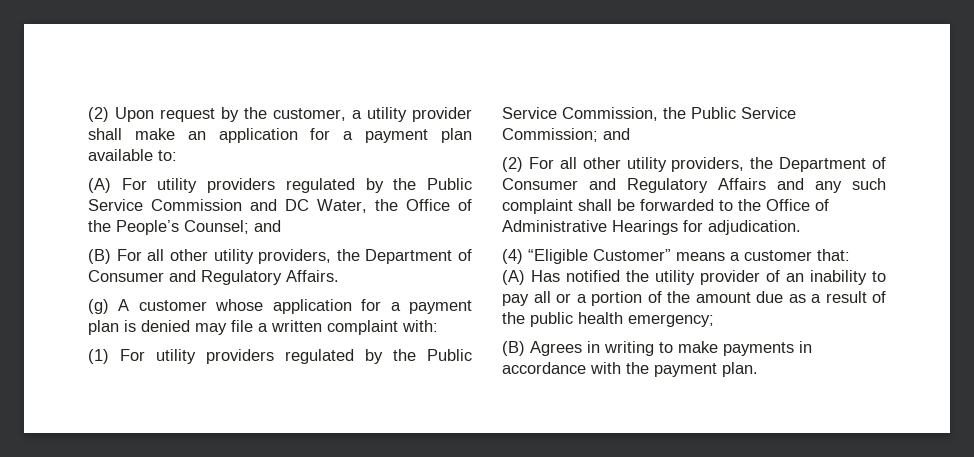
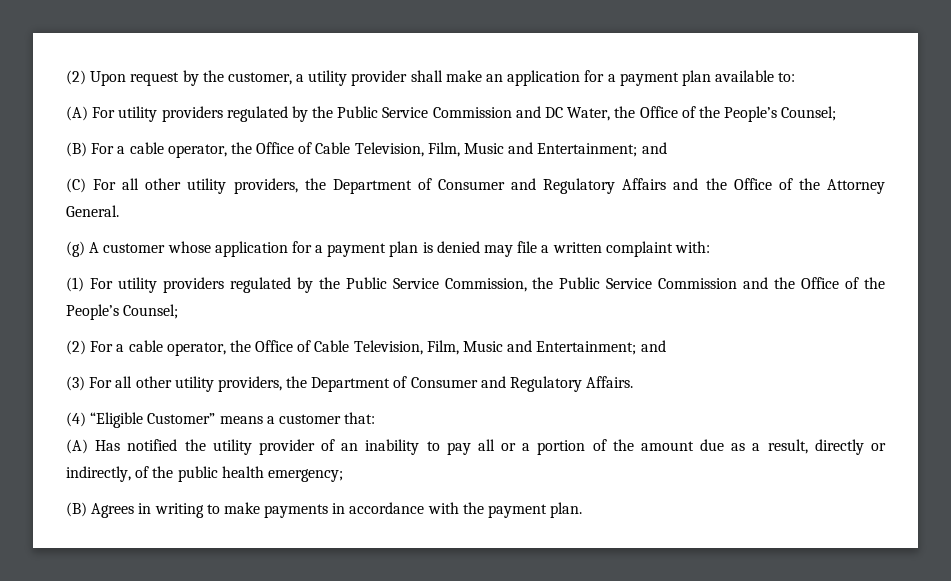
[254,220,281,232] [88,249,111,264] and // (B) -> [66,142,667,158] [66,178,86,193] // (B) For a cable operator, the Office of Cable Television, Film, Music and Entertainment; and // (C)
[286,270,339,282] Affairs. -> [622,178,885,194] [66,205,119,217] Affairs and the Office of the Attorney General.
[502,128,630,142] [502,157,523,172] Commission; and // (2) -> [658,277,886,289] [66,304,179,320] [66,340,666,356] [66,376,85,391] Commission and the Office of the People’s Counsel; // (2) For a cable operator, the Office of Cable Television, Film, Music and Entertainment; and // (3)
[718,178,886,193] [502,199,829,214] [502,220,801,235] Affairs and any such complaint shall be forwarded to the Office of Administrative Hearings for adjudication. -> [586,376,634,388] Affairs.
[825,291,867,303] result -> [767,439,886,455] [66,466,131,482] result, directly or indirectly,

